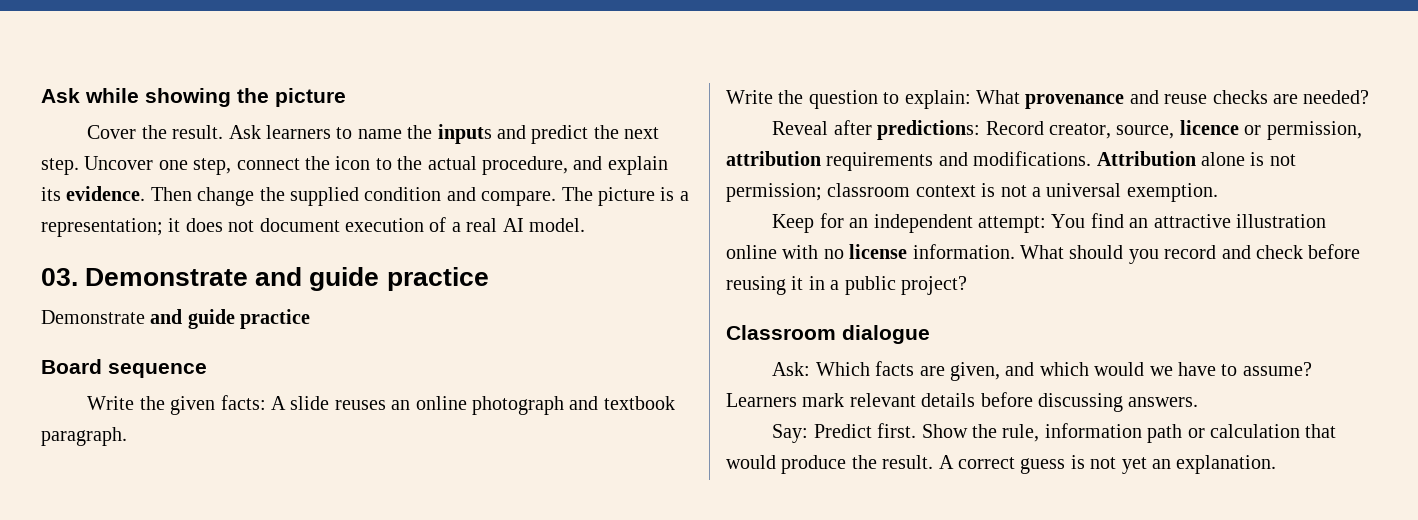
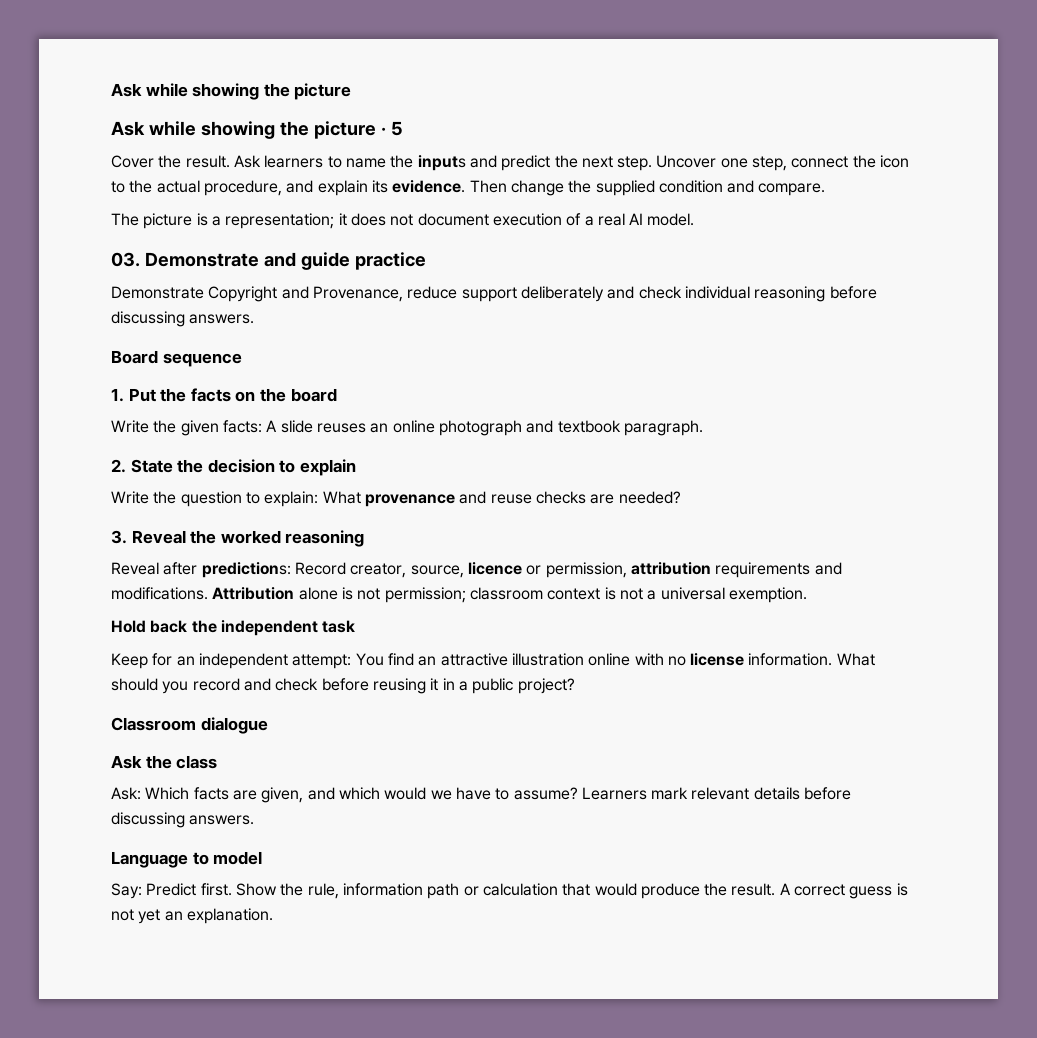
[41,88,346,107] Ask while showing the picture -> [111,83,352,100] [111,121,403,139] Ask while showing the picture // Ask while showing the picture · 5
(557, 198) none -> (826, 189) //
[150,309,311,329] [41,359,207,378] and guide practice // Board sequence -> [208,286,877,302] [111,311,255,327] [111,350,242,367] [111,388,337,402] Copyright and Provenance, reduce support deliberately and check individual reasoning before discussing answers. // Board sequence // 1. Put the facts on the board
(127, 436) none -> [111,459,356,476] // 2. State the decision to explain
(1370, 97) none -> [111,530,365,547] // 3. Reveal the worked reasoning
(1218, 192) none -> [111,620,356,636] // Hold back the independent task
(930, 334) none -> [111,755,218,769] // Ask the class
(1199, 402) none -> [111,851,263,868] // Language to model

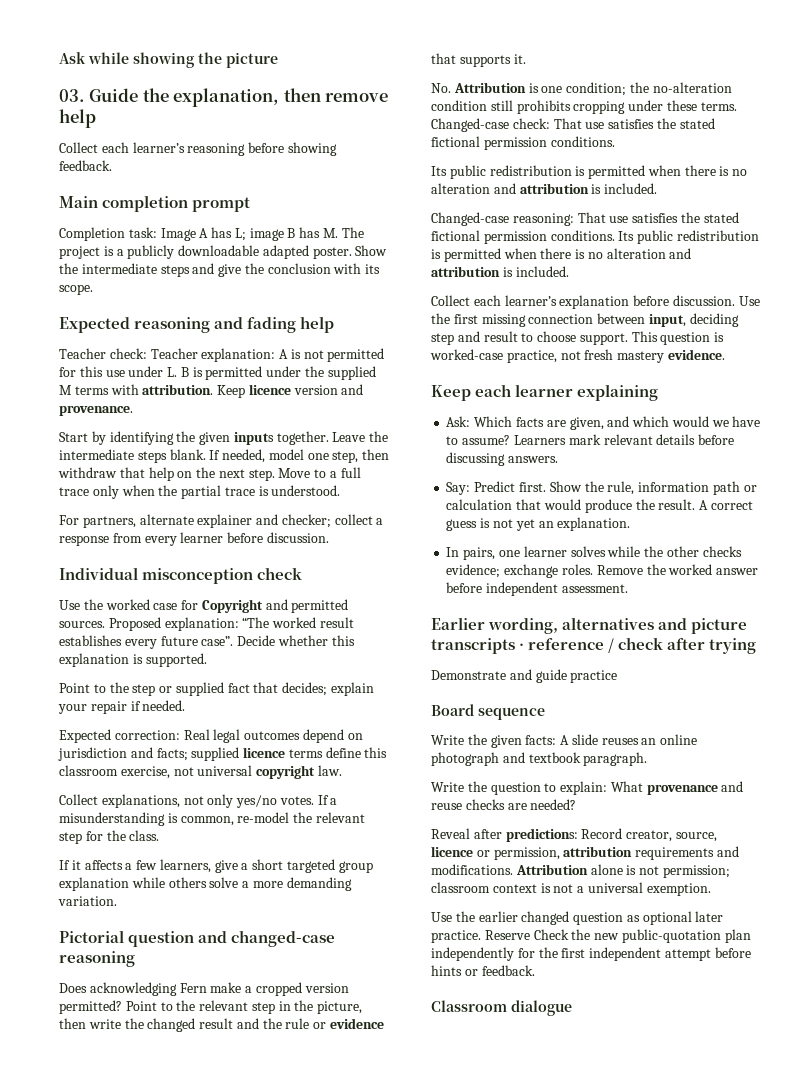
[111,121,403,139] [111,155,910,171] [111,180,826,196] [111,213,695,229] [111,252,426,270] [111,286,877,302] [111,311,255,327] [111,350,242,367] [111,388,337,402] Ask while showing the picture · 5 // Cover the result. Ask learners to name the inputs and predict the next step. Uncover one step, connect the icon to the actual procedure, and explain its evidence. Then change the supplied condition and compare. // The picture is a representation; it does not document execution of a real AI model. // 03. Demonstrate and guide practice // Demonstrate Copyright and Provenance, reduce support deliberately and check individual reasoning before discussing answers. // Board sequence // 1. Put the facts on the board -> [59,88,389,107] [59,109,96,128] [59,142,337,156] [59,160,112,171] [59,195,251,212] [59,227,364,241] [59,245,388,259] [59,263,381,277] [59,284,93,295] [59,316,335,333] [59,348,385,362] [59,366,376,380] [59,384,364,398] [59,405,133,416] [59,431,389,445] [59,449,390,463] [58,467,361,481] [59,485,341,499] [59,514,384,528] [59,532,329,546] [59,567,303,584] [59,599,349,613] [59,617,354,631] [59,635,355,649] [59,653,207,667] [59,682,375,696] [58,700,186,714] [59,729,363,743] [58,747,388,761] [59,765,342,779] [59,794,338,808] [59,812,365,826] [59,830,160,844] [59,859,373,873] [59,877,352,891] [58,896,117,906] [59,930,336,947] [59,951,135,967] [59,982,349,996] [59,1000,363,1014] [59,1018,385,1032] [431,53,526,67] [431,82,732,96] [431,100,737,114] [431,118,715,132] [431,136,615,150] [431,165,748,179] [431,183,658,194] [431,212,739,226] [431,230,759,244] [431,248,692,262] [431,266,569,277] [431,295,760,309] [431,313,739,327] [431,331,725,345] [430,349,725,363] [431,384,659,401] [446,416,761,430] [446,434,735,445] [446,452,559,466] [446,481,757,495] [446,499,753,513] [446,517,631,531] [446,546,742,560] [446,564,759,578] [446,582,628,596] [431,617,748,634] [431,637,757,654] [431,669,618,683] [431,704,545,720] 03. Guide the explanation, then remove help // Collect each learner’s reasoning before showing feedback. // Main completion prompt // Completion task: Image A has L; image B has M. The project is a publicly downloadable adapted poster. Show the intermediate steps and give the conclusion with its scope. // Expected reasoning and fading help // Teacher check: Teacher explanation: A is not permitted for this use under L. B is permitted under the supplied M terms with attribution. Keep licence version and provenance. // Start by identifying the given inputs together. Leave the intermediate steps blank. If needed, model one step, then withdraw that help on the next step. Move to a full trace only when the partial trace is understood. // For partners, alternate explainer and checker; collect a response from every learner before discussion. // Individual misconception check // Use the worked case for Copyright and permitted sources. Proposed explanation: “The worked result establishes every future case”. Decide whether this explanation is supported. // Point to the step or supplied fact that decides; explain your repair if needed. // Expected correction: Real legal outcomes depend on jurisdiction and facts; supplied licence terms define this classroom exercise, not universal copyright law. // Collect explanations, not only yes/no votes. If a misunderstanding is common, re-model the relevant step for the class. // If it affects a few learners, give a short targeted group explanation while others solve a more demanding variation. // Pictorial question and changed-case reasoning // Does acknowledging Fern make a cropped version permitted? Point to the relevant step in the picture, then write the changed result and the rule or evidence that supports it. // No. Attribution is one condition; the no-alteration condition still prohibits cropping under these terms. Changed-case check: That use satisfies the stated fictional permission conditions. // Its public redistribution is permitted when there is no alteration and attribution is included. // Changed-case reasoning: That use satisfies the stated fictional permission conditions. Its public redistribution is permitted when there is no alteration and attribution is included. // Collect each learner’s explanation before discussion. Use the first missing connection between input, deciding step and result to choose support. This question is worked-case practice, not fresh mastery evidence. // Keep each learner explaining // Ask: Which facts are given, and which would we have to assume? Learners mark relevant details before discussing answers. // Say: Predict first. Show the rule, information path or calculation that would produce the result. A correct guess is not yet an explanation. // In pairs, one learner solves while the other checks evidence; exchange roles. Remove the worked answer before independent assessment. // Earlier wording, alternatives and picture transcripts · reference / check after trying // Demonstrate and guide practice // Board sequence
[111,459,356,476] // 2. State the decision to explain -> (648, 759) none
[111,530,365,547] // 3. Reveal the worked reasoning -> (577, 804) none
[111,620,356,636] [111,653,875,669] [111,678,575,694] [111,717,268,734] [111,755,218,769] [111,787,852,803] [111,812,255,828] [111,851,263,868] [111,883,908,899] [111,908,273,924] Hold back the independent task // Keep for an independent attempt: You find an attractive illustration online with no license information. What should you record and check before reusing it in a public project? // Classroom dialogue // Ask the class // Ask: Which facts are given, and which would we have to assume? Learners mark relevant details before discussing answers. // Language to model // Say: Predict first. Show the rule, information path or calculation that would produce the result. A correct guess is not yet an explanation. -> [431,911,724,925] [431,929,751,943] [431,947,751,961] [431,965,535,976] [431,1000,572,1016] Use the earlier changed question as optional later practice. Reserve Check the new public-quotation plan independently for the first independent attempt before hints or feedback. // Classroom dialogue

